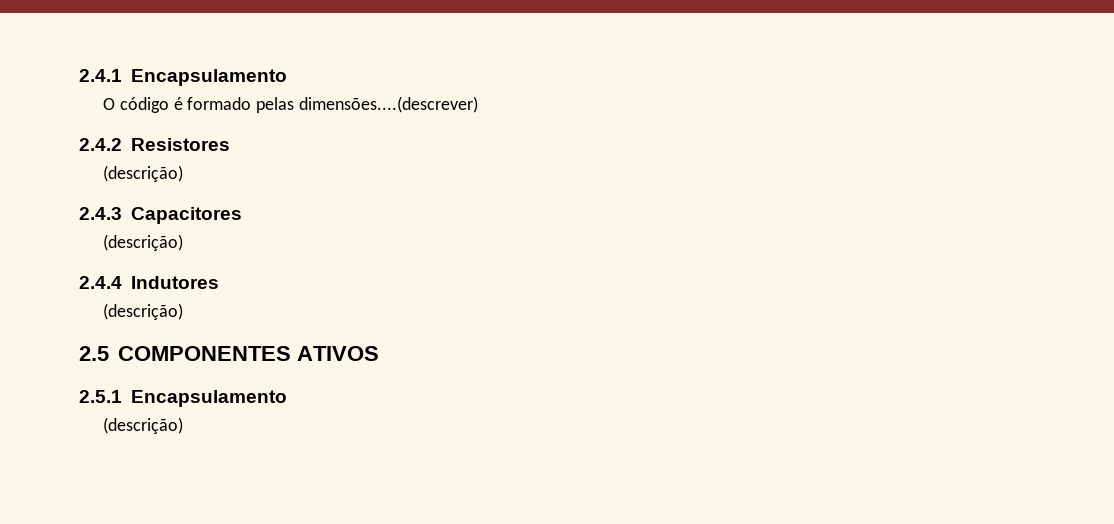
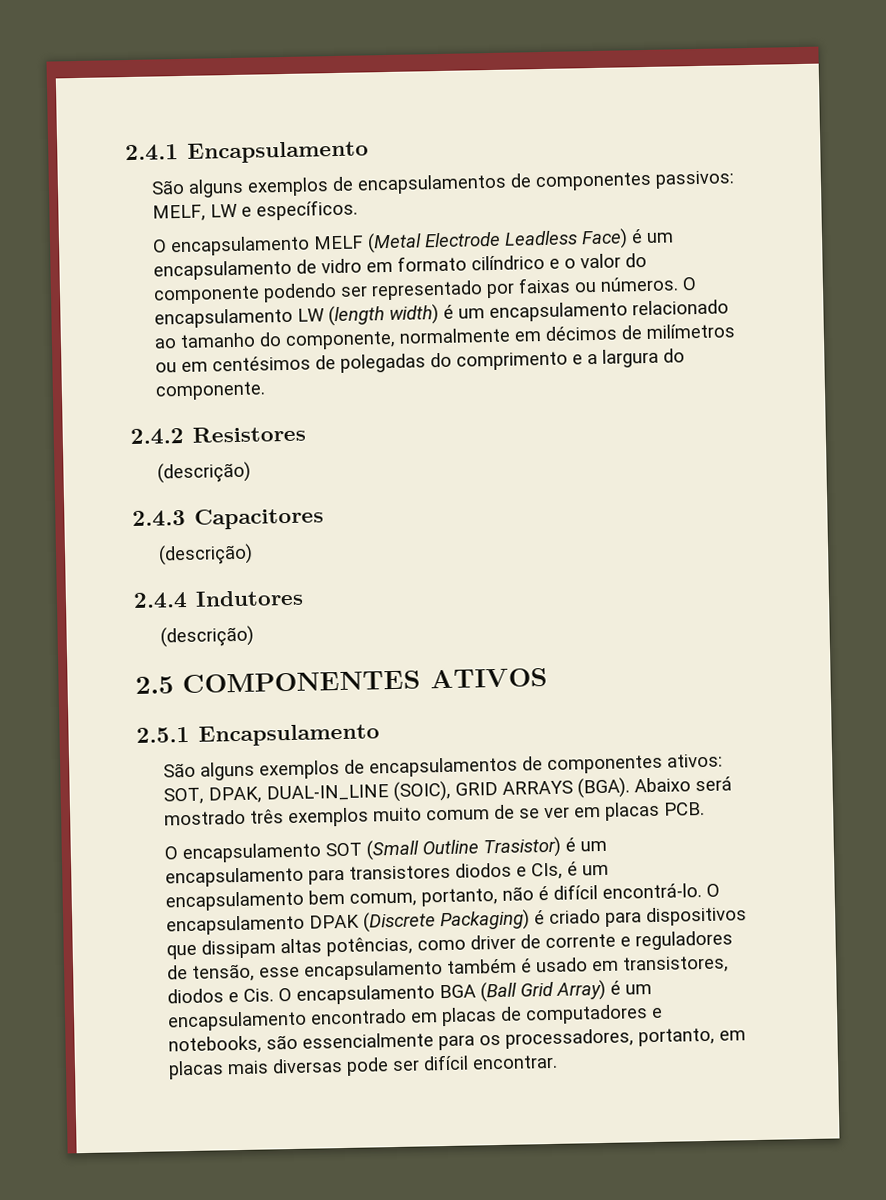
[103,96,478,113] O código é formado pelas dimensões....(descrever) -> [150,170,735,198] [151,199,358,222] [151,228,674,257] [152,252,647,281] [152,276,697,305] [153,299,729,329] [153,323,735,351] [154,348,685,373] [154,381,266,401] São alguns exemplos de encapsulamentos de componentes passivos: MELF, LW e específicos. // O encapsulamento MELF (Metal Electrode Leadless Face) é um encapsulamento de vidro em formato cilíndrico e o valor do componente podendo ser representado por faixas ou números. O encapsulamento LW (length width) é um encapsulamento relacionado ao tamanho do componente, normalmente em décimos de milímetros ou em centésimos de polegadas do comprimento e a largura do componente.
[103,417,184,434] (descrição) -> [162,753,723,781] [162,776,732,805] [163,801,705,828] [163,836,607,864] [164,861,609,888] [164,883,720,912] [165,906,747,936] [165,930,733,960] [166,955,729,982] [166,979,652,1005] [166,1004,663,1032] [167,1027,746,1055] [167,1054,558,1080] São alguns exemplos de encapsulamentos de componentes ativos: SOT, DPAK, DUAL-IN_LINE (SOIC), GRID ARRAYS (BGA). Abaixo será mostrado três exemplos muito comum de se ver em placas PCB. // O encapsulamento SOT (Small Outline Trasistor) é um encapsulamento para transistores diodos e CIs, é um encapsulamento bem comum, portanto, não é difícil encontrá-lo. O encapsulamento DPAK (Discrete Packaging) é criado para dispositivos que dissipam altas potências, como driver de corrente e reguladores de tensão, esse encapsulamento também é usado em transistores, diodos e Cis. O encapsulamento BGA (Ball Grid Array) é um encapsulamento encontrado em placas de computadores e notebooks, são essencialmente para os processadores, portanto, em placas mais diversas pode ser difícil encontrar.

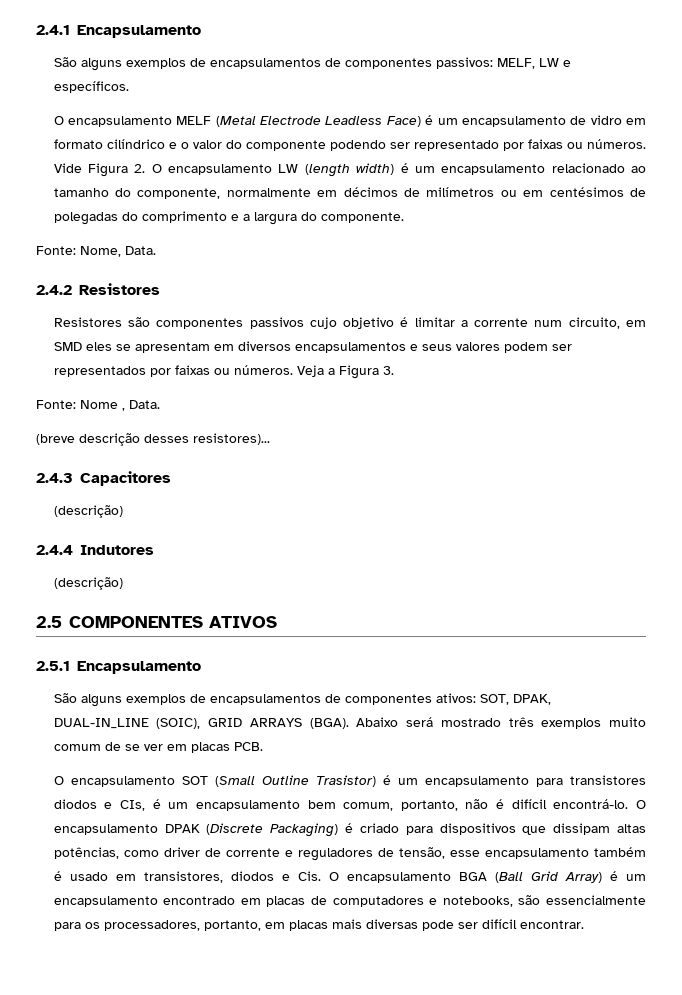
(679, 284) none -> [53,163,146,177] Vide Figura 2.
(266, 391) none -> [36,246,156,257] // Fonte: Nome, Data.
[156,461,251,484] (descrição) -> [53,317,646,329] [53,341,572,353] [53,365,394,379] [36,400,160,411] [36,433,270,446] Resistores são componentes passivos cujo objetivo é limitar a corrente num circuito, em SMD eles se apresentam em diversos encapsulamentos e seus valores podem ser representados por faixas ou números. Veja a Figura 3. // Fonte: Nome , Data. // (breve descrição desses resistores)...

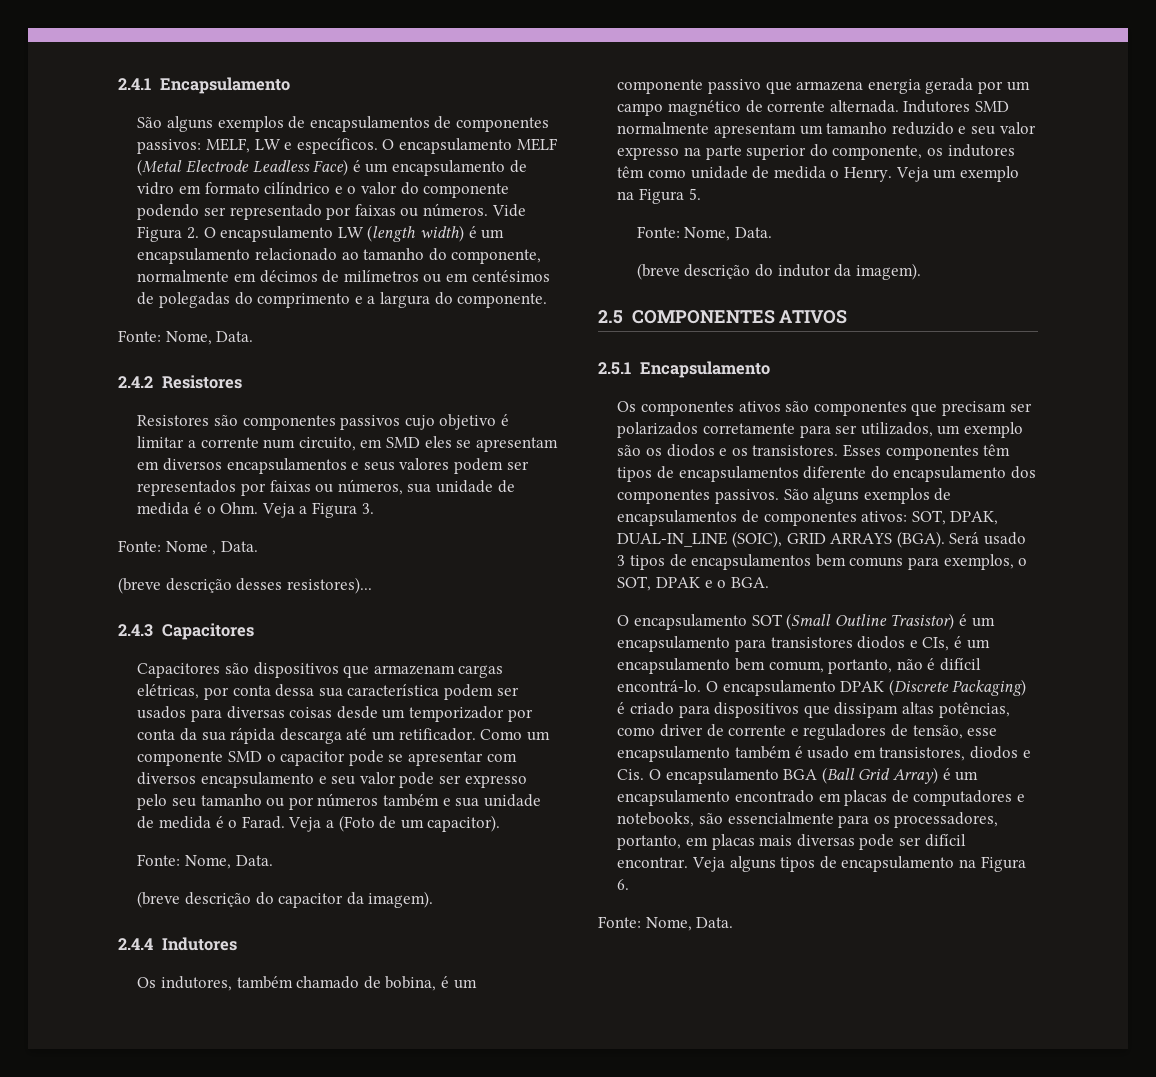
(129, 87) // -> (378, 146) none
[233,365,293,375] números. -> [337,479,515,495] [137,502,259,515] números, sua unidade de medida é o Ohm.
[53,505,123,518] [36,545,154,555] [53,577,123,590] (descrição) // 2.4.4 Indutores // (descrição) -> [137,662,504,678] [137,684,519,700] [137,706,533,722] [137,728,550,744] [137,750,517,766] [137,772,527,788] [137,793,541,810] [137,815,501,832] [137,854,273,869] [137,891,434,908] [118,937,237,951] [137,976,477,991] [617,78,1030,94] [617,100,1009,116] [617,122,1036,138] [617,144,1015,160] [617,166,1019,182] [617,188,701,204] [636,226,773,241] [636,263,921,280] Capacitores são dispositivos que armazenam cargas elétricas, por conta dessa sua característica podem ser usados para diversas coisas desde um temporizador por conta da sua rápida descarga até um retificador. Como um componente SMD o capacitor pode se apresentar com diversos encapsulamento e seu valor pode ser expresso pelo seu tamanho ou por números também e sua unidade de medida é o Farad. Veja a (Foto de um capacitor). // Fonte: Nome, Data. // (breve descrição do capacitor da imagem). // 2.4.4 Indutores // Os indutores, também chamado de bobina, é um componente passivo que armazena energia gerada por um campo magnético de corrente alternada. Indutores SMD normalmente apresentam um tamanho reduzido e seu valor expresso na parte superior do componente, os indutores têm como unidade de medida o Henry. Veja um exemplo na Figura 5. // Fonte: Nome, Data. // (breve descrição do indutor da imagem).
(201, 667) none -> [617,401,1032,416] [617,422,1023,438] [617,444,1011,460] [617,466,1036,482] [617,489,780,504] Os componentes ativos são componentes que precisam ser polarizados corretamente para ser utilizados, um exemplo são os diodos e os transistores. Esses componentes têm tipos de encapsulamentos diferente do encapsulamento dos componentes passivos.
[356,717,646,729] [53,742,263,753] Abaixo será mostrado três exemplos muito comum de se ver em placas PCB. -> [949,532,1026,545] [617,554,1028,570] [617,576,769,591] Será usado 3 tipos de encapsulamentos bem comuns para exemplos, o SOT, DPAK e o BGA.
(584, 924) none -> [692,856,1026,872] [617,879,630,890] [598,916,734,931] Veja alguns tipos de encapsulamento na Figura 6. // Fonte: Nome, Data.

